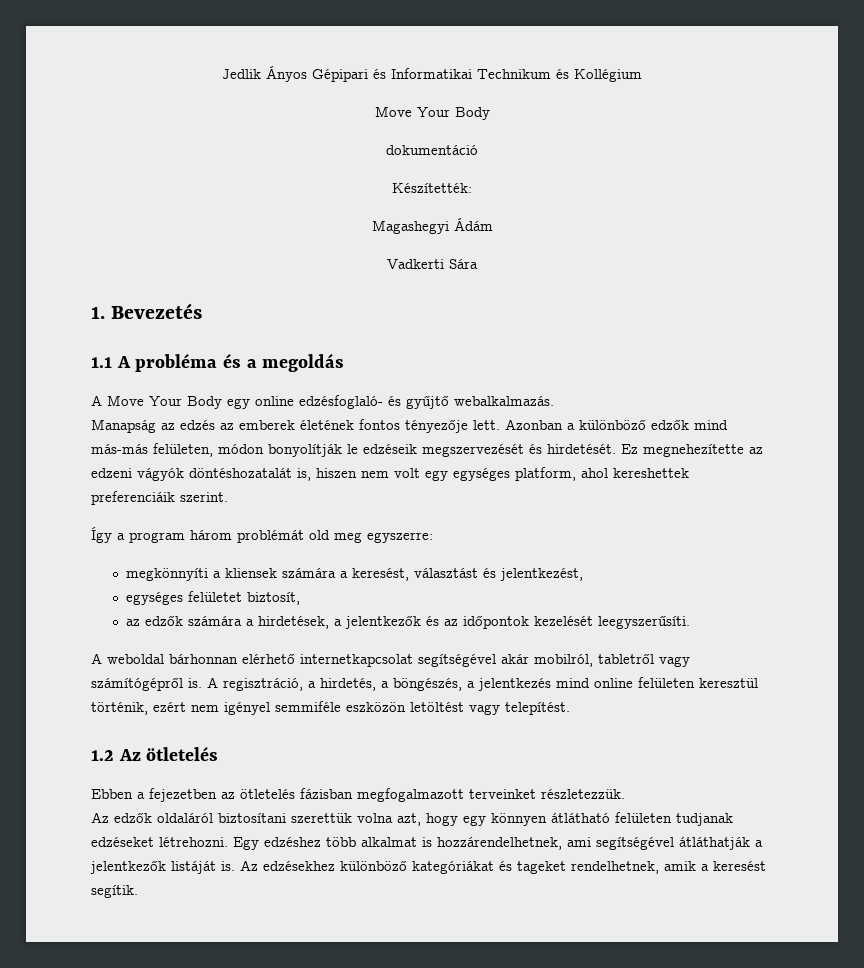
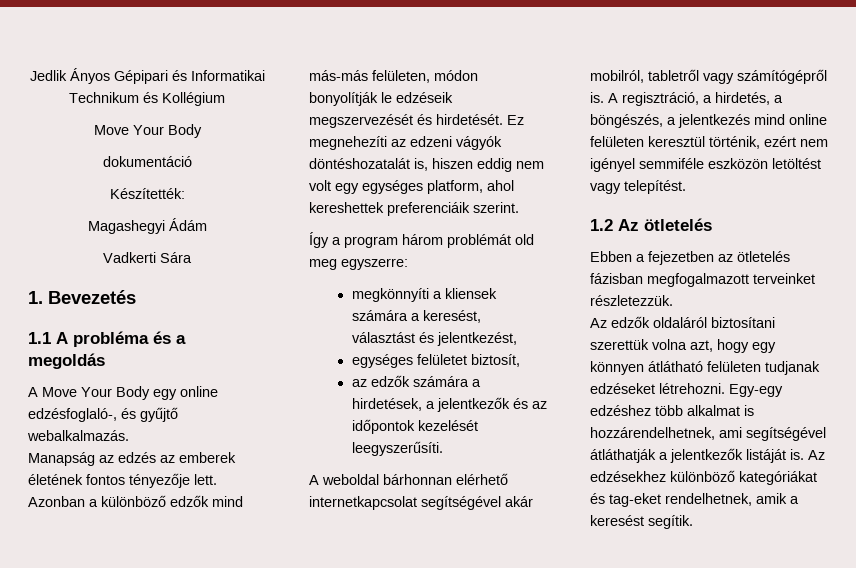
[299,395,383,409] edzésfoglaló- -> [28,408,117,422] edzésfoglaló-,
[643,444,744,457] megnehezítette -> [309,136,387,150] megnehezíti
(357, 473) none -> [477,158,512,172] eddig
[233,837,259,850] Egy -> [729,384,783,397] Egy-egy
[517,861,566,874] tageket -> [609,493,661,507] tag-eket

